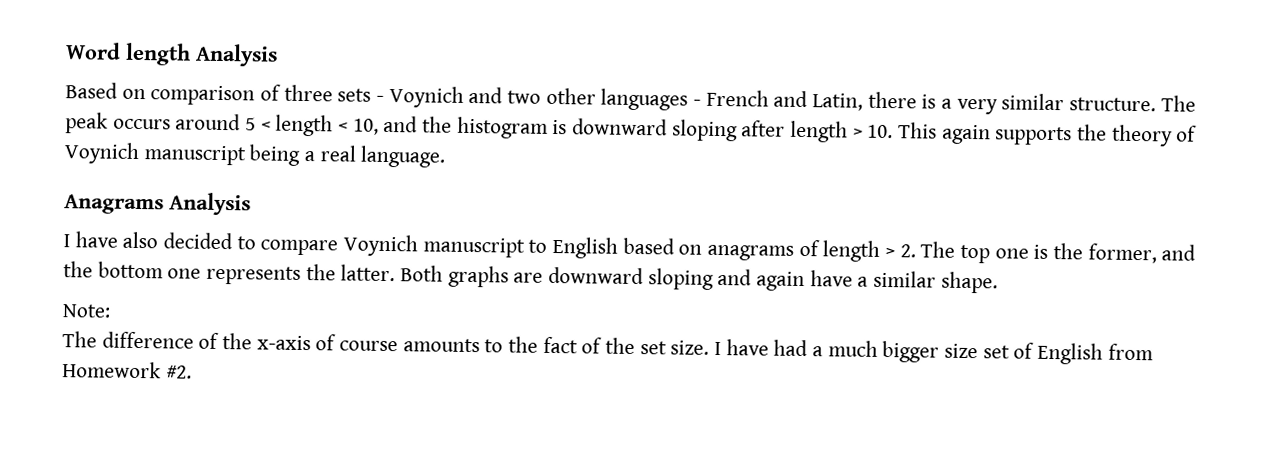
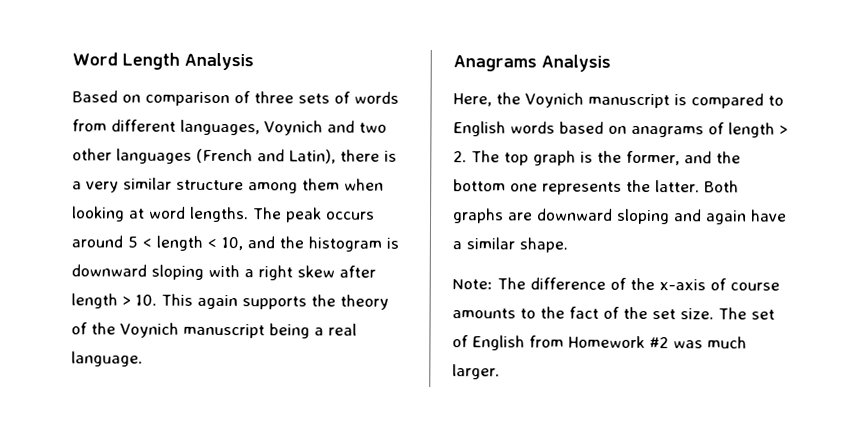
[125,42,191,66] length -> [121,52,180,70] Length
[376,95,385,102] - -> [334,91,399,104] [72,119,260,136] of words from different languages,
[693,89,864,111] - French and Latin, -> [196,148,336,164] (French and Latin),
[1069,97,1157,112] structure. -> [176,178,384,194] [72,206,249,223] structure among them when looking at word lengths.
(738, 130) none -> [208,264,335,281] with a right skew
(1198, 133) none -> [91,322,116,335] the
[63,231,525,258] I have also decided to compare Voynich manuscript -> [453,92,764,109] Here, the Voynich manuscript is compared
(619, 247) none -> [510,121,555,134] words
[994,248,1029,259] one -> [533,150,576,166] graph
(111, 311) // -> (493, 284) none
[714,339,979,363] I have had a much bigger size -> [718,307,747,320] The
[165,365,192,379] #2. -> [649,336,747,349] [452,364,500,380] #2 was much larger.

